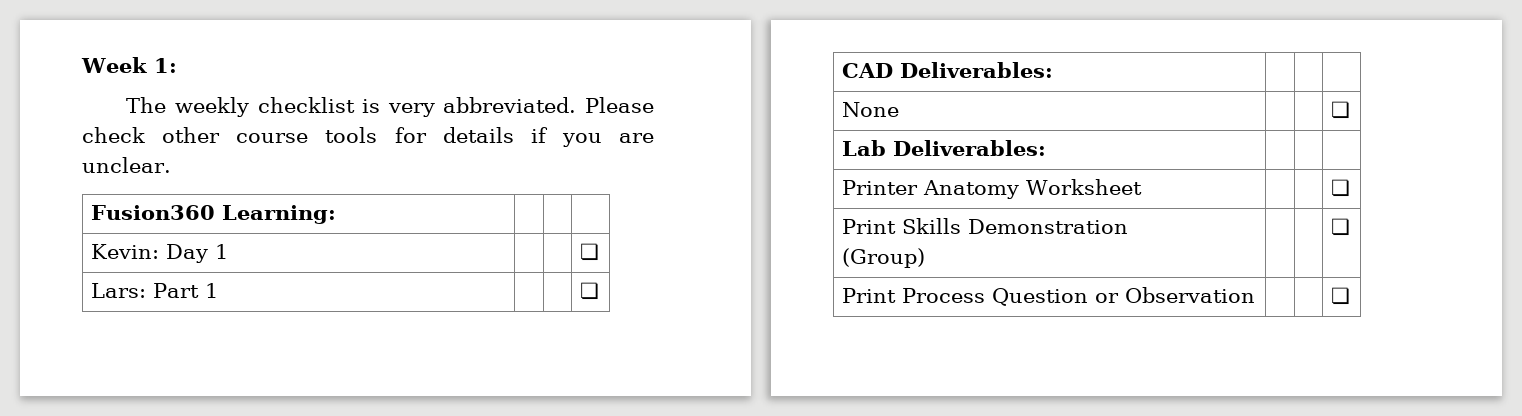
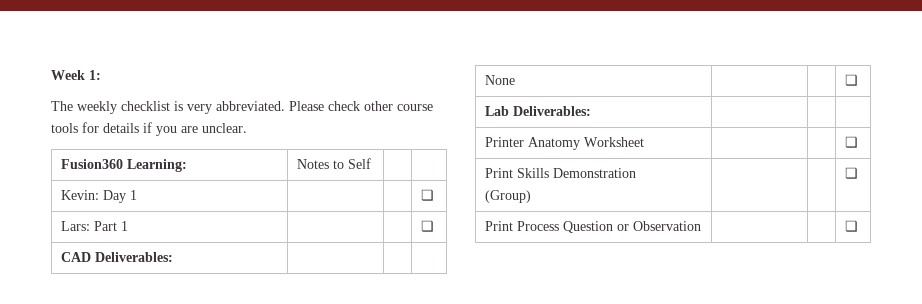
(337, 214) none -> [297,158,372,169] Notes to Self

